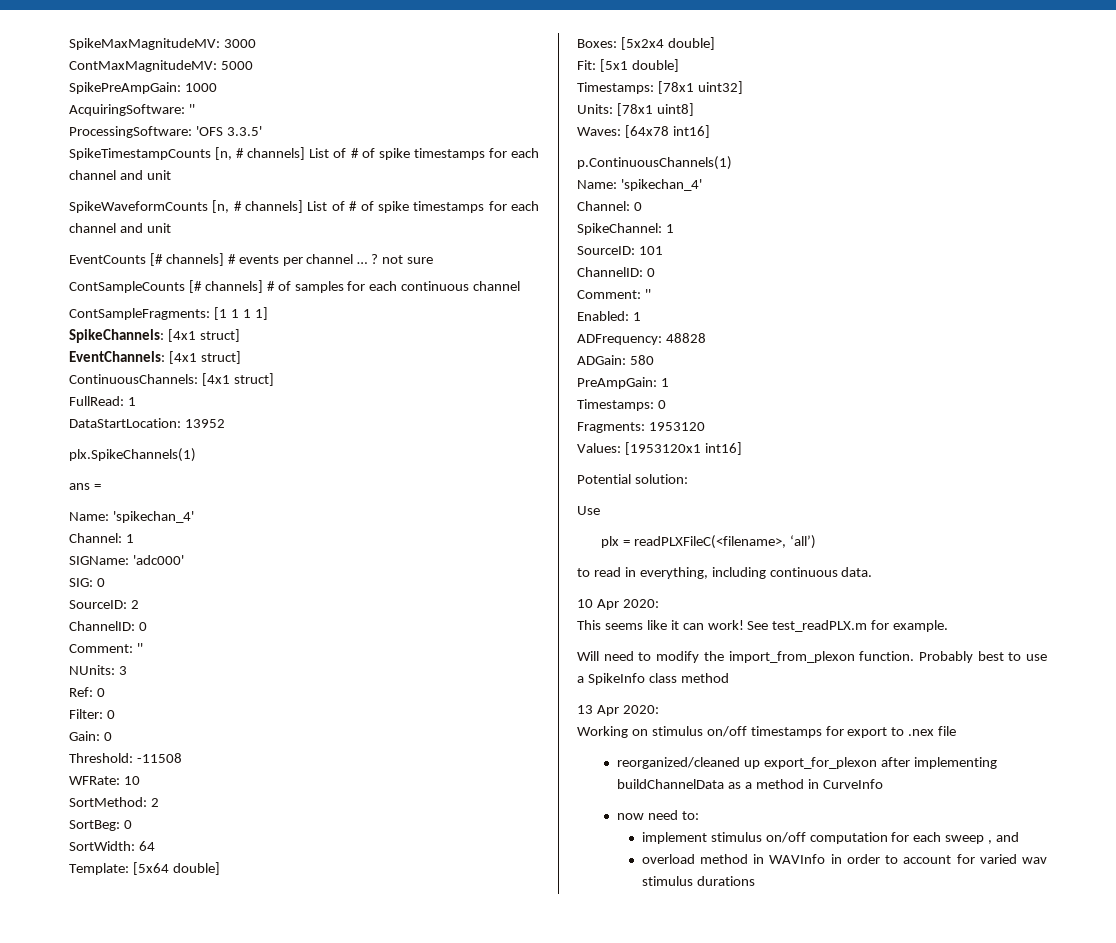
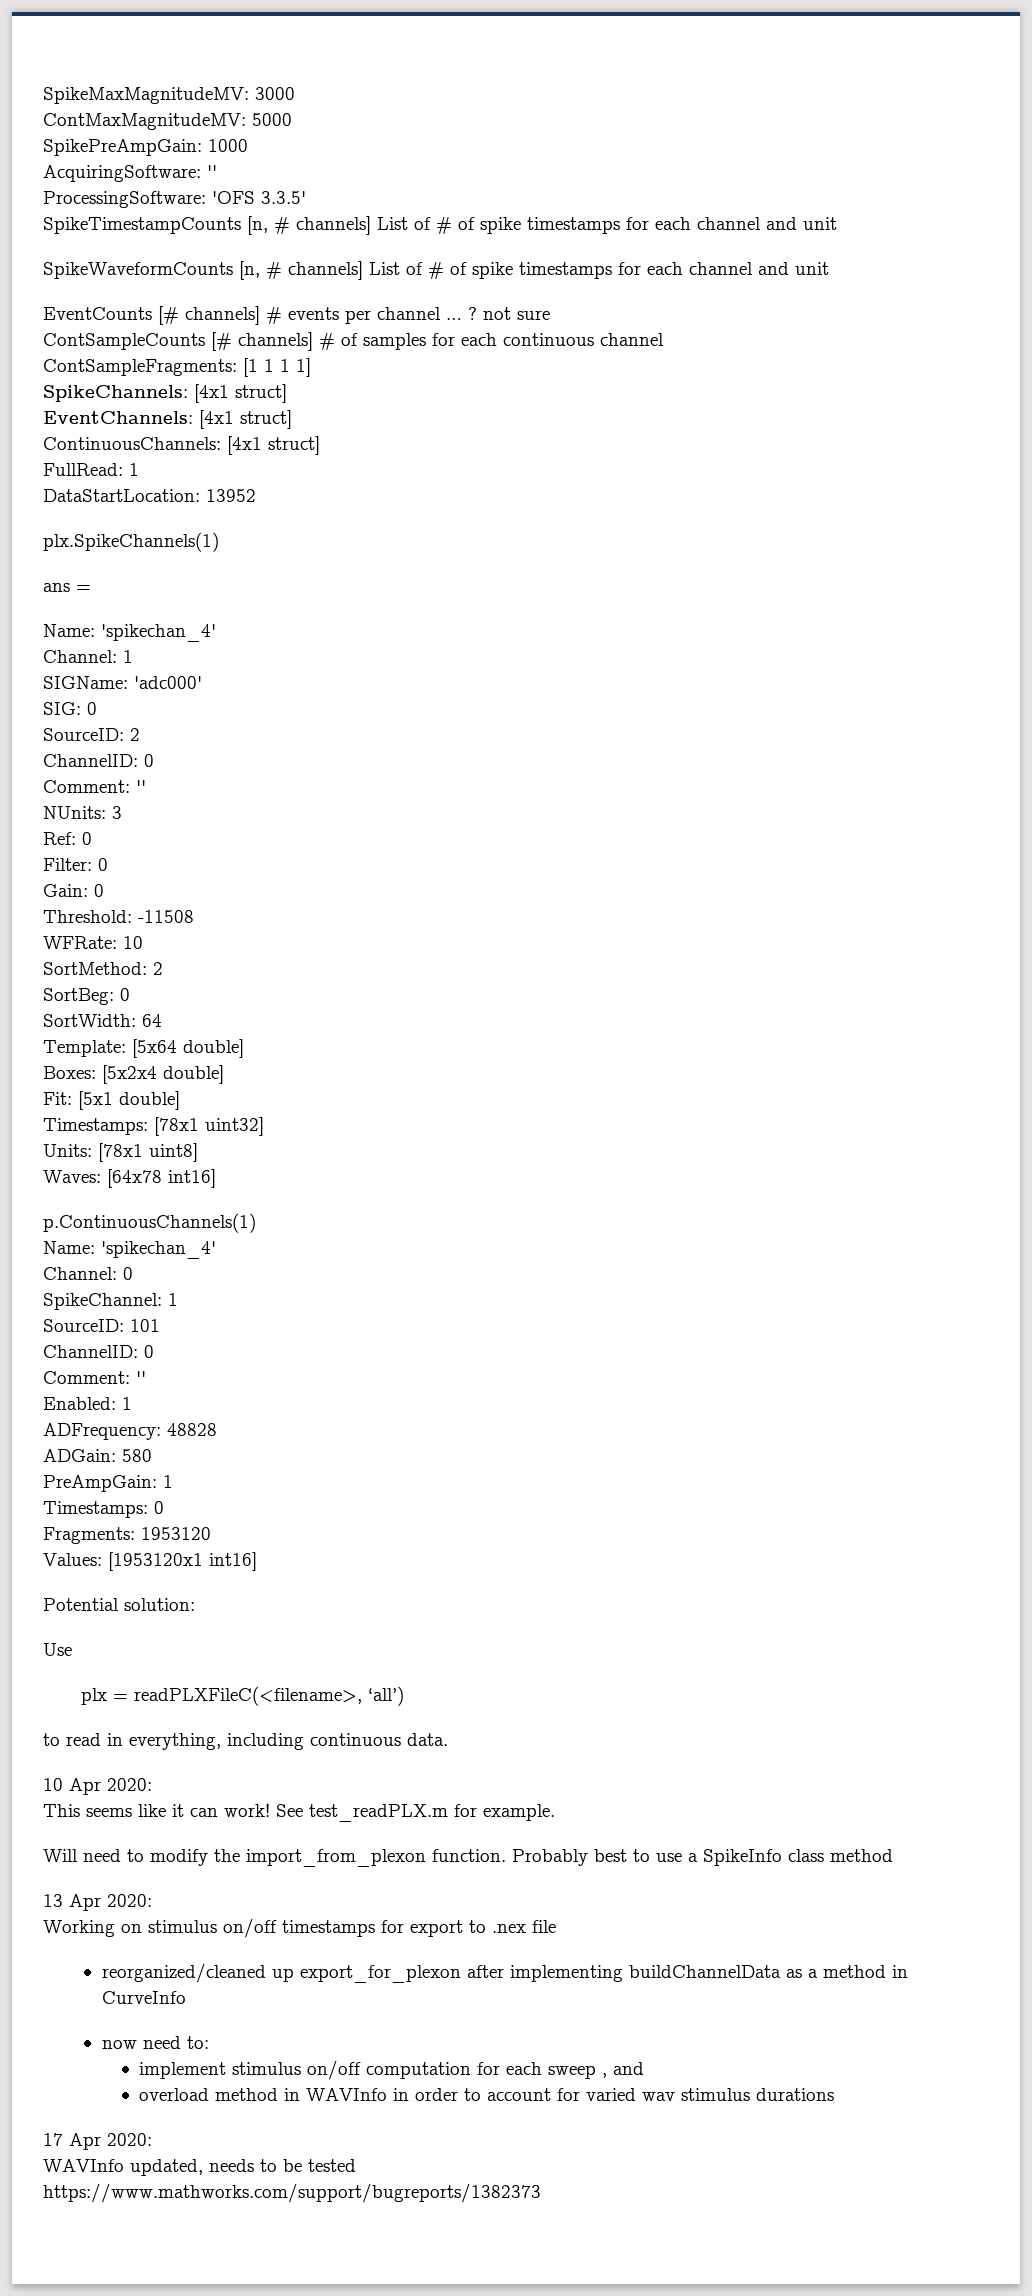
(755, 881) none -> [43,2133,152,2150] [43,2159,356,2176] [43,2183,541,2203] // 17 Apr 2020: // WAVInfo updated, needs to be tested // https://www.mathworks.com/support/bugreports/1382373

